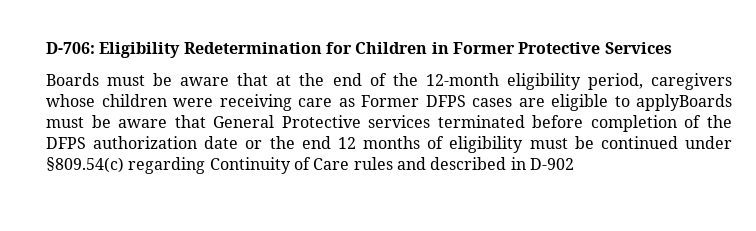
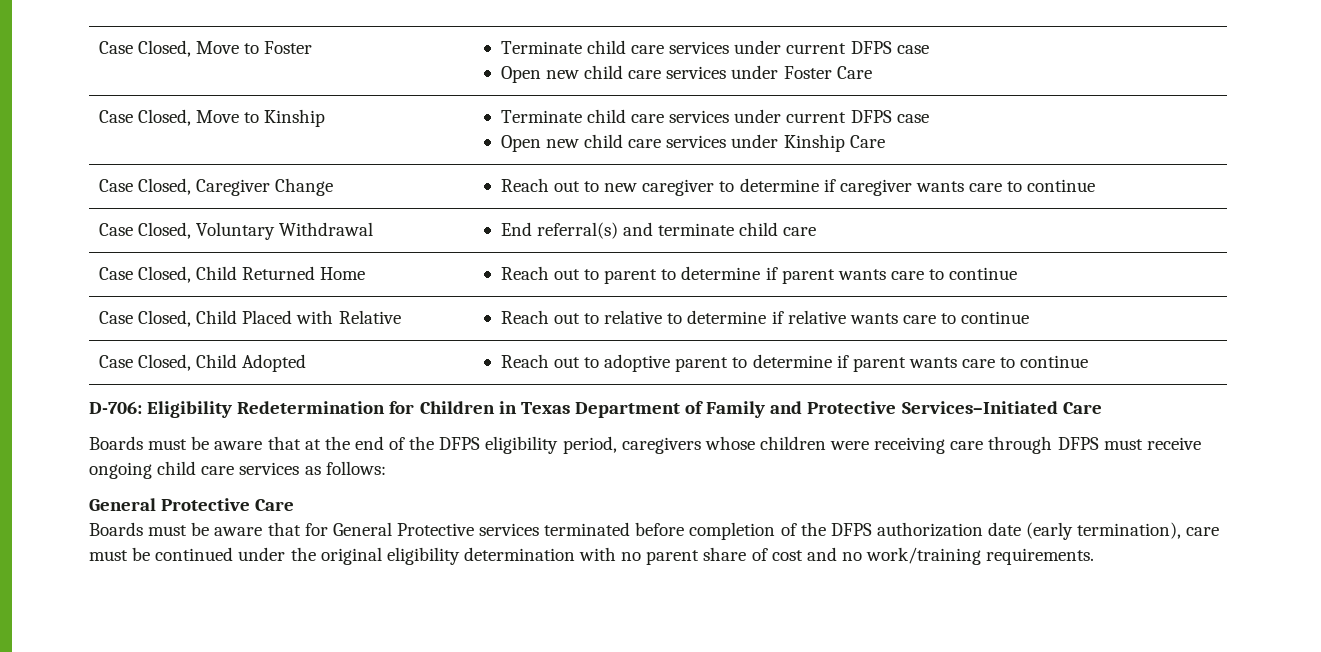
(46, 48) none -> [98,40,313,57] [500,40,929,54] [500,65,872,83] [98,109,326,127] [500,109,929,123] [500,134,885,152] [98,178,334,196] [500,178,1096,196] [98,222,374,240] [500,222,817,239] [98,266,366,283] [500,266,1018,284] [98,310,401,327] [500,310,1030,324] [98,354,307,372] [500,354,1089,372] Case Closed, Move to Foster | Terminate child care services under current DFPS case // Open new child care services under Foster Care // Case Closed, Move to Kinship | Terminate child care services under current DFPS case // Open new child care services under Kinship Care // Case Closed, Caregiver Change | Reach out to new caregiver to determine if caregiver wants care to continue // Case Closed, Voluntary Withdrawal | End referral(s) and terminate child care // Case Closed, Child Returned Home | Reach out to parent to determine if parent wants care to continue // Case Closed, Child Placed with Relative | Reach out to relative to determine if relative wants care to continue // Case Closed, Child Adopted | Reach out to adoptive parent to determine if parent wants care to continue //
[452,42,672,54] Former Protective Services -> [520,401,1102,418] Texas Department of Family and Protective Services–Initiated Care
[425,73,499,86] 12-month -> [439,437,481,450] DFPS
[338,94,732,111] [46,115,206,128] as Former DFPS cases are eligible to applyBoards must be aware that -> [988,436,1201,454] [89,461,386,479] [89,498,295,511] [89,522,328,536] through DFPS must receive ongoing child care services as follows: // General Protective Care // Boards must be aware that for
[245,136,732,153] [46,157,574,174] or the end 12 months of eligibility must be continued under §809.54(c) regarding Continuity of Care rules and described in D-902 -> [1026,522,1220,540] [89,547,1095,565] (early termination), care must be continued under the original eligibility determination with no parent share of cost and no work/training requirements.

